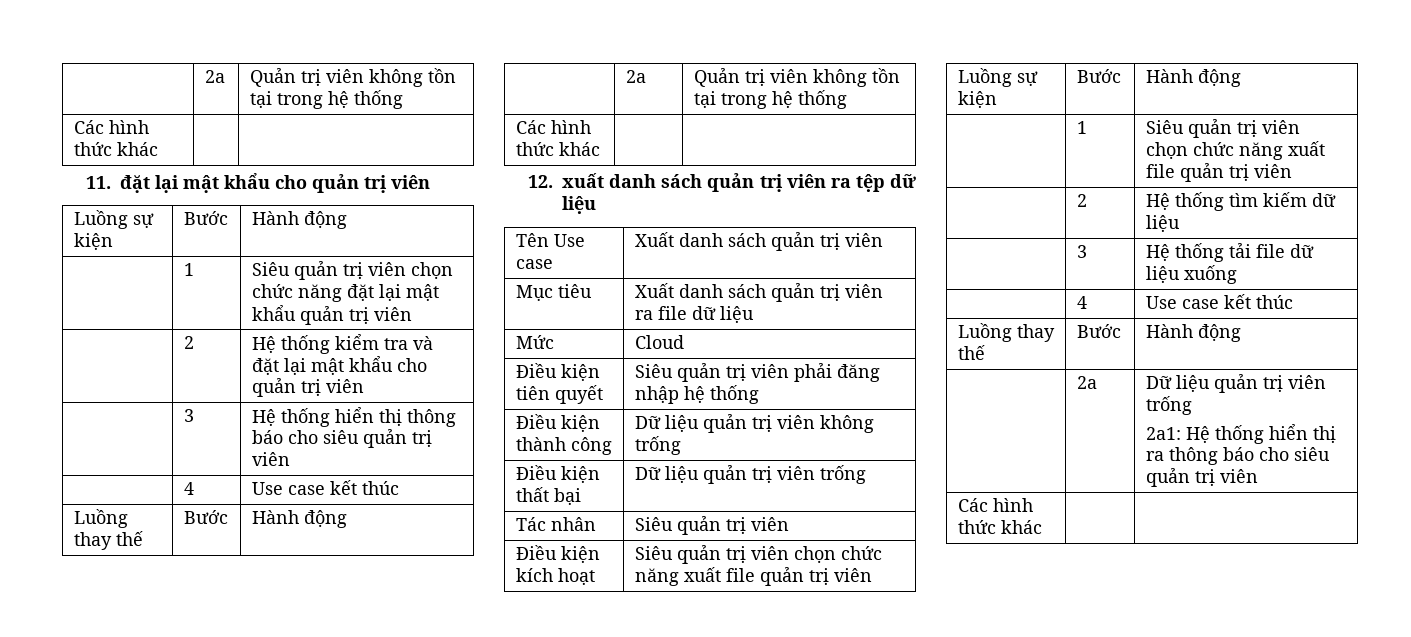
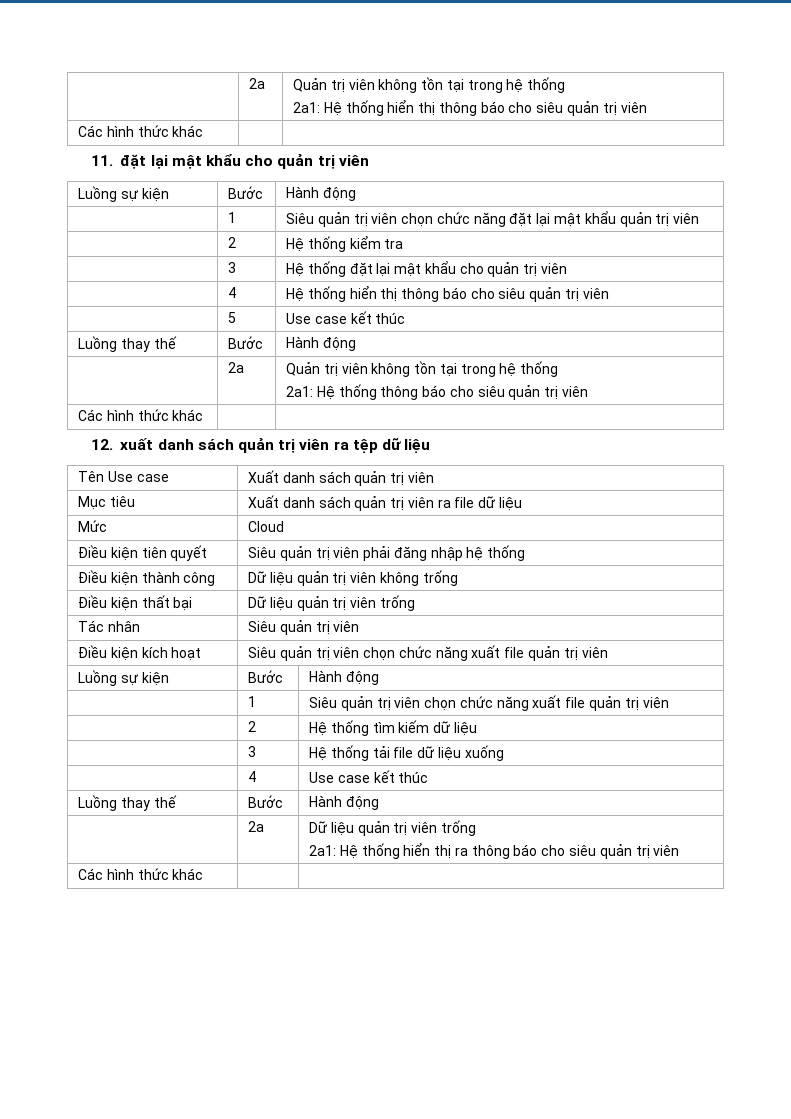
(403, 99) none -> [292,100,647,116] // 2a1: Hệ thống hiển thị thông báo cho siêu quản trị viên
[412,336,433,350] và -> [227,262,236,273] [285,261,346,277] // | 3 | Hệ thống
[183,409,194,422] 3 -> [227,287,236,298] 4
[183,482,194,495] 4 -> [227,312,236,323] 5
(847, 99) none -> [285,384,588,400] // 2a1: Hệ thống thông báo cho siêu quản trị viên

